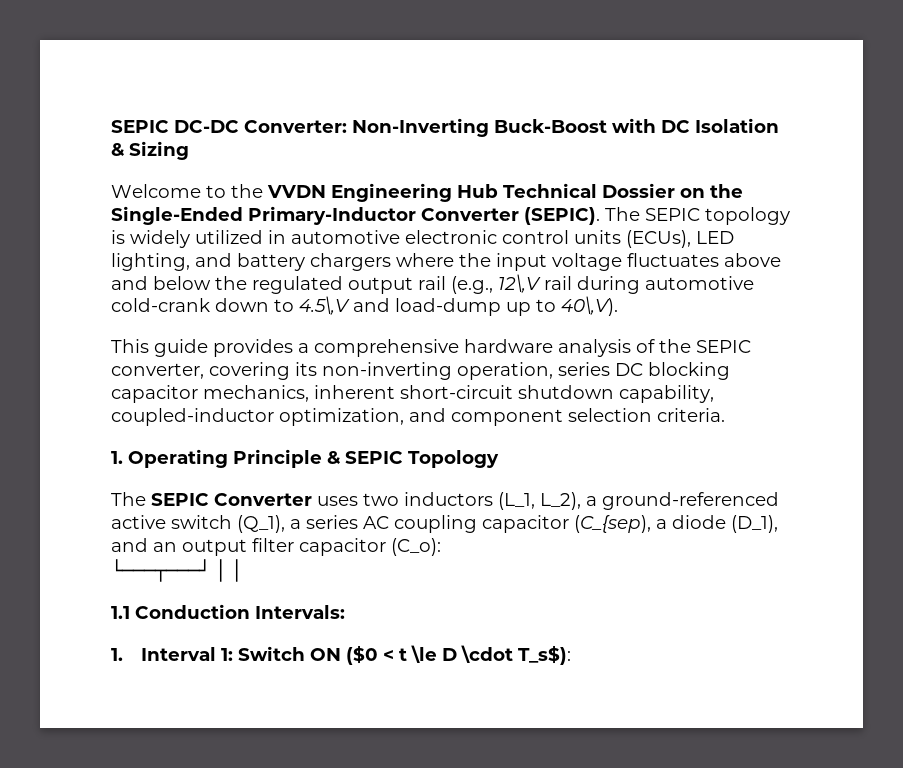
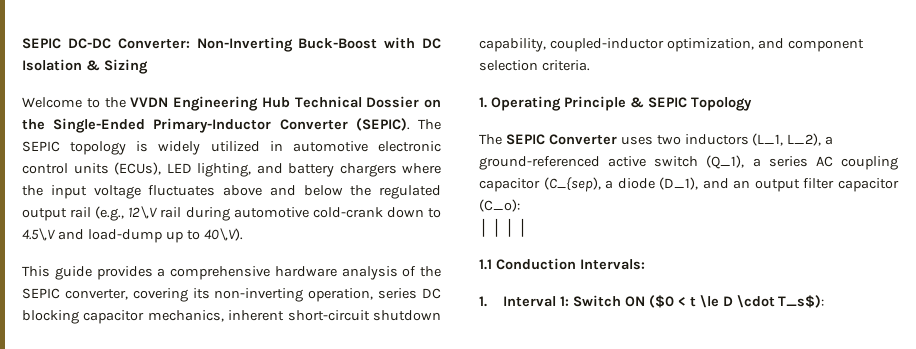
[111,559,210,582] └───┬───┘ -> [479,218,501,237] │ │

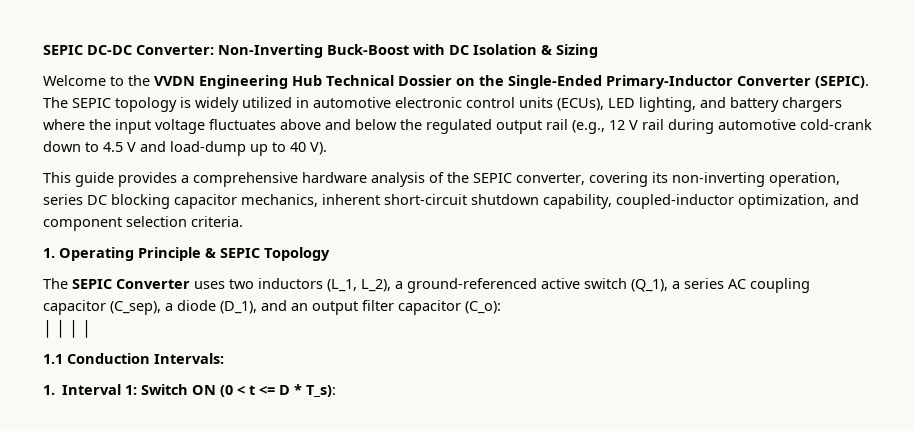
[128,206,158,219] 12\,V -> [609,120,638,130] 12 V
[22,228,55,241] 4.5\,V -> [103,142,136,152] 4.5 V
[203,228,243,241] 40\,V). -> [290,142,327,155] 40 V).
[543,177,601,192] (C_{sep), -> [110,301,161,315] (C_sep),
[648,295,674,308] ($0 -> [220,385,234,397] (0
[699,295,825,308] \le D \cdot T_s$): -> [259,384,337,397] <= D * T_s):

